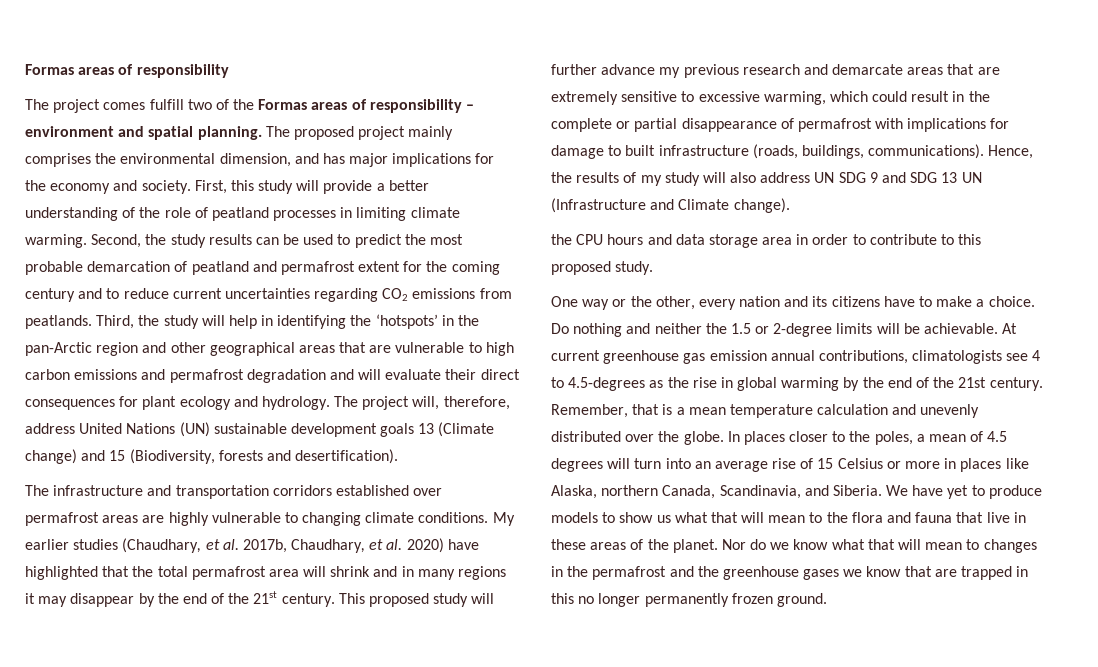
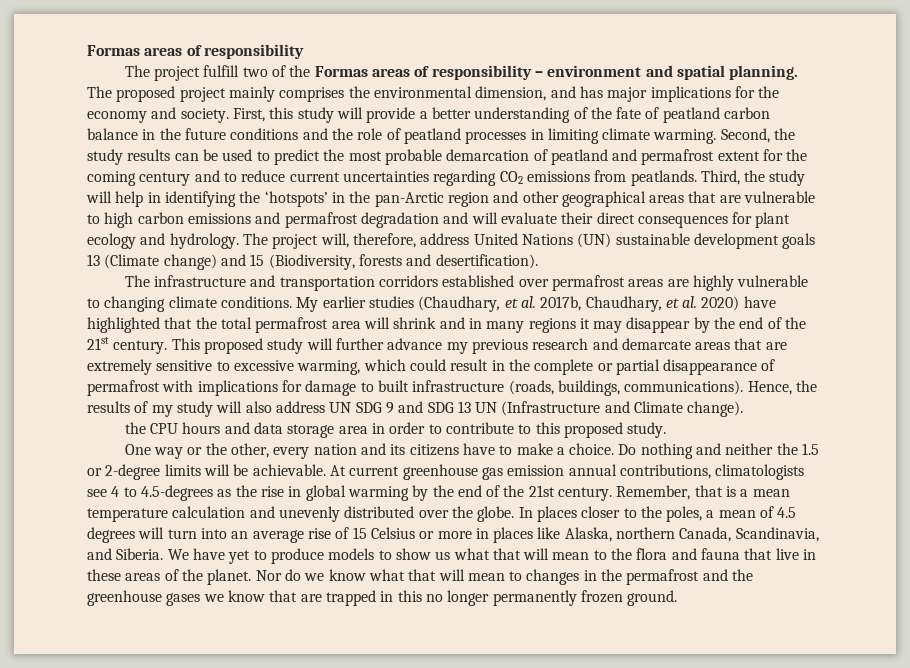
[103,102,146,110] comes -> (201, 73) none
(161, 212) none -> [616,107,771,123] [87,128,353,140] fate of peatland carbon balance in the future conditions and the

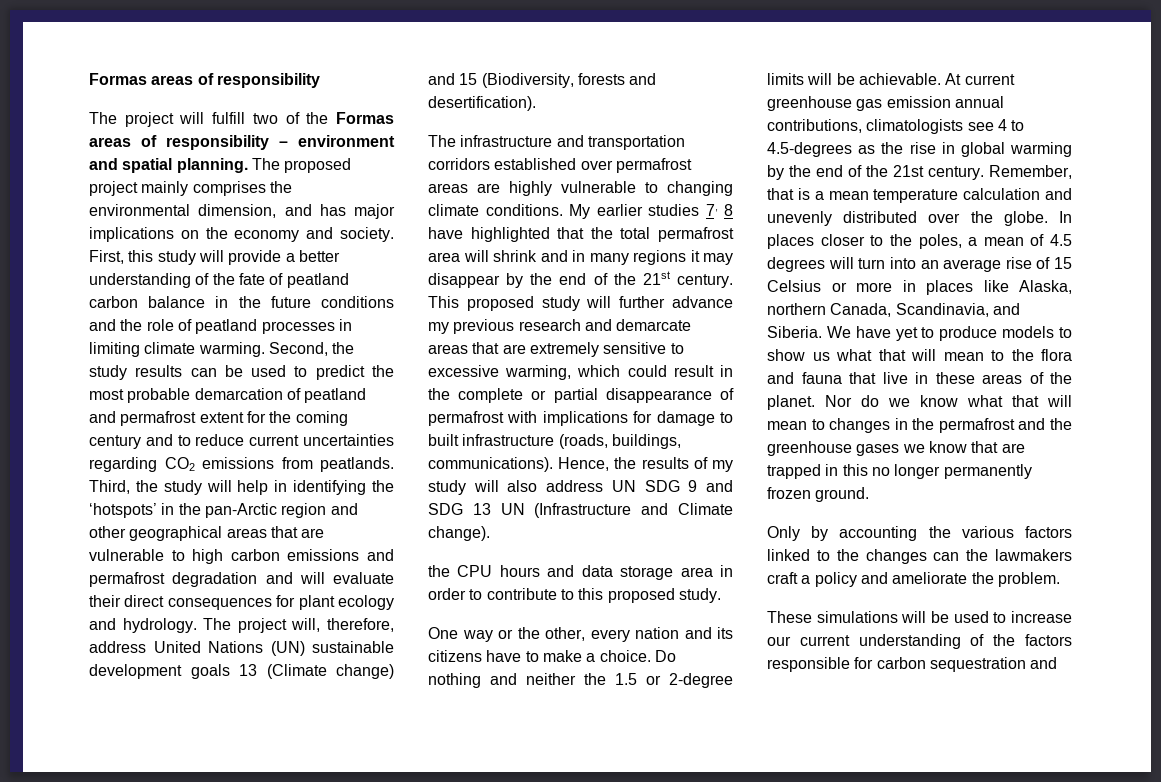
(201, 73) none -> [179,112,205,124] will
[734,86,755,98] for -> [180,230,199,239] on
[418,296,740,312] (Chaudhary, et al. 2017b, Chaudhary, et al. 2020) -> [705,204,733,216] 7, 8
(678, 598) none -> [767,526,1072,541] [767,549,1072,564] [767,572,1060,587] [767,611,1072,623] [767,634,1072,649] [767,657,1058,672] // Only by accounting the various factors linked to the changes can the lawmakers craft a policy and ameliorate the problem. // These simulations will be used to increase our current understanding of the factors responsible for carbon sequestration and

